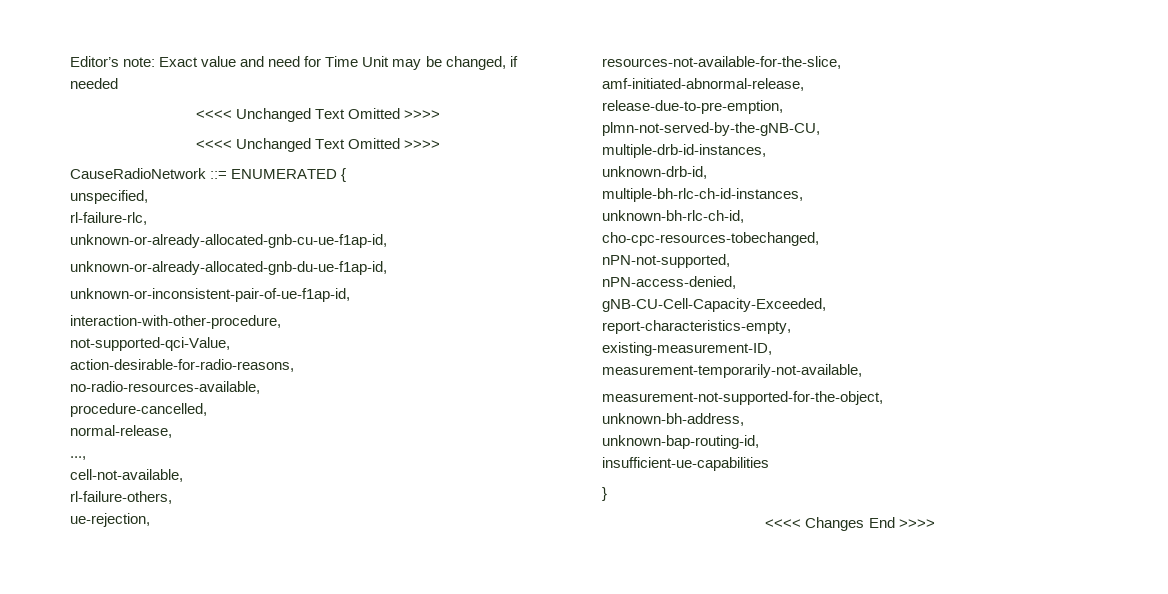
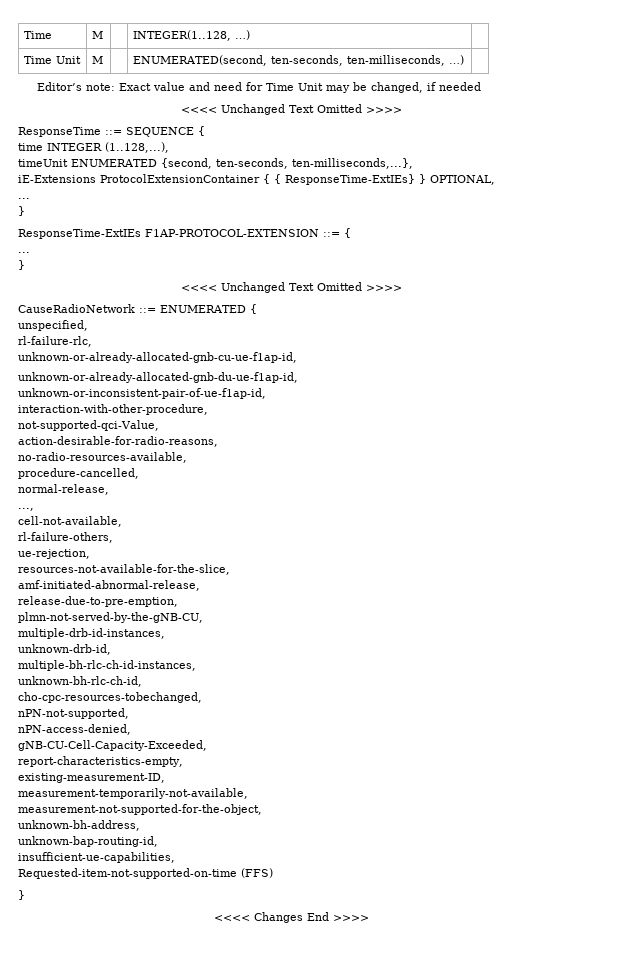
(70, 61) none -> [23,31,52,39] [91,31,103,39] [132,30,250,41] [23,56,81,64] [91,56,103,64] [132,55,464,66] Time | M | | INTEGER(1..128, …) | // Time Unit | M | | ENUMERATED(second, ten-seconds, ten-milliseconds, …) | //
(441, 114) none -> [18,126,205,137] [18,142,169,153] [18,158,413,169] [18,174,495,185] [18,198,30,199] [18,206,25,216] [18,228,351,239] [18,252,30,253] [18,260,25,270] // ResponseTime ::= SEQUENCE { // time INTEGER (1..128,...), // timeUnit ENUMERATED {second, ten-seconds, ten-milliseconds,...}, // iE-Extensions ProtocolExtensionContainer { { ResponseTime-ExtIEs} } OPTIONAL, // ... // } // ResponseTime-ExtIEs F1AP-PROTOCOL-EXTENSION ::= { // ... // }
[602,457,769,471] insufficient-ue-capabilities -> [18,852,175,863] [18,868,273,879] insufficient-ue-capabilities, // Requested-item-not-supported-on-time (FFS)

